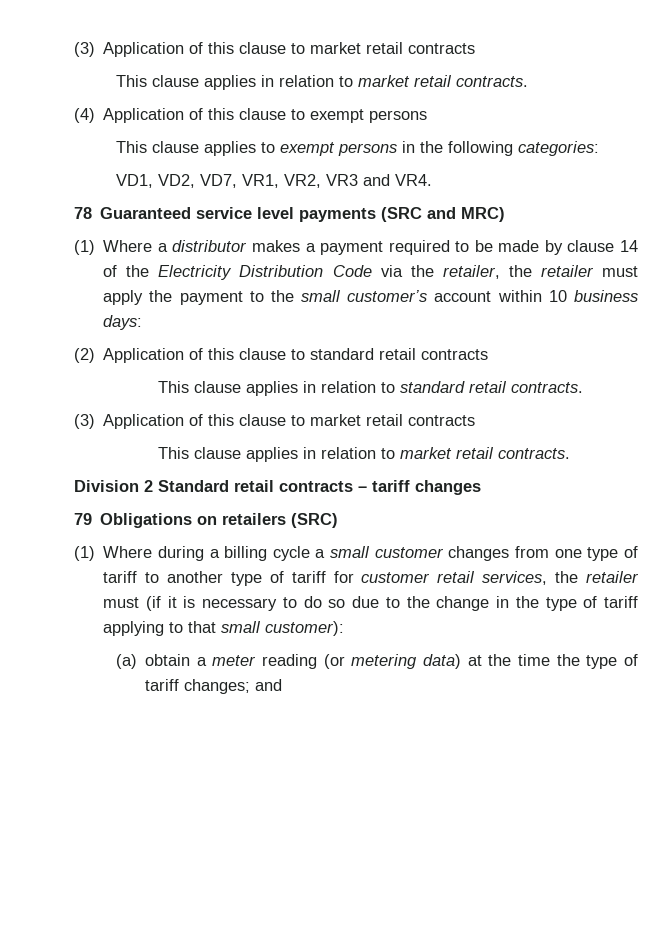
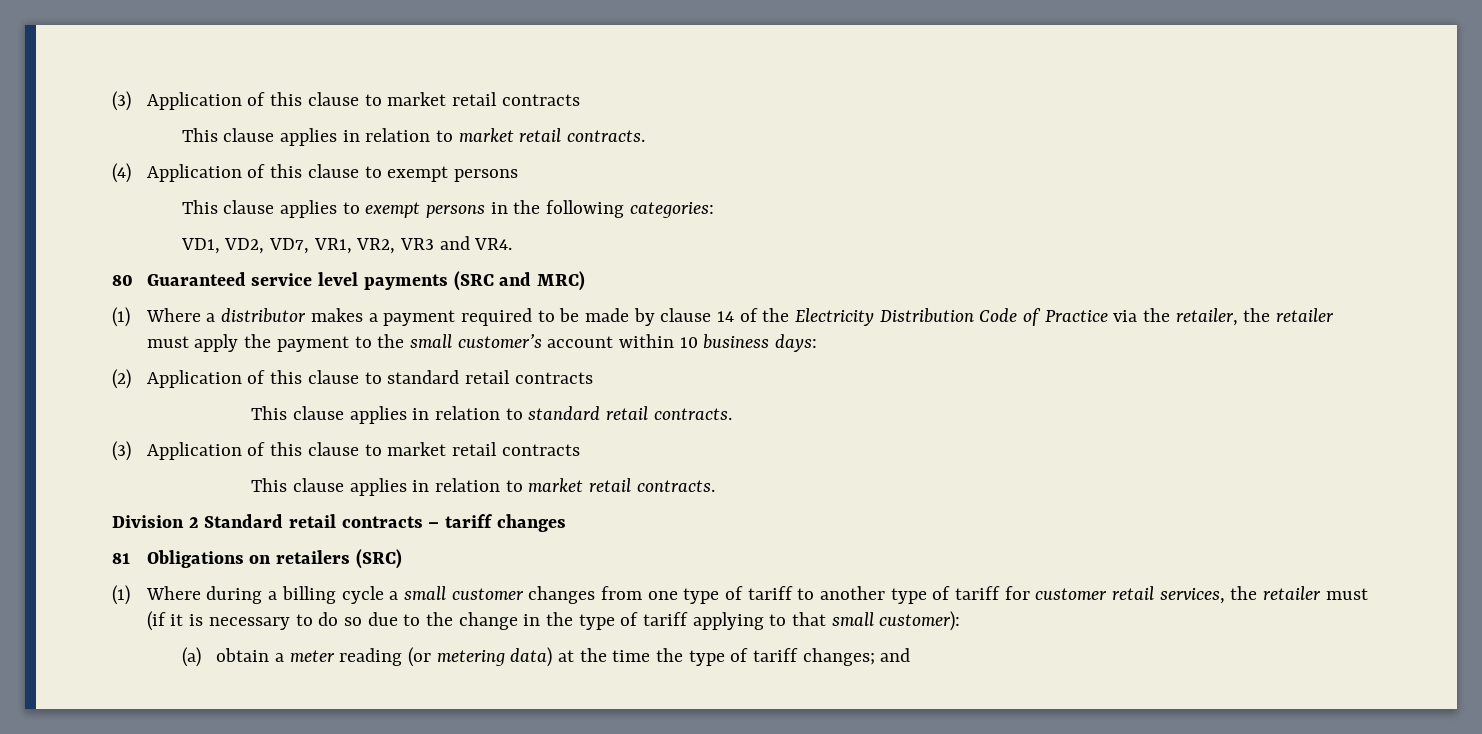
[74,207,92,219] 78 -> [112,275,133,286] 80
(372, 271) none -> [1022,308,1108,326] of Practice
[74,513,92,525] 79 -> [112,553,130,564] 81

